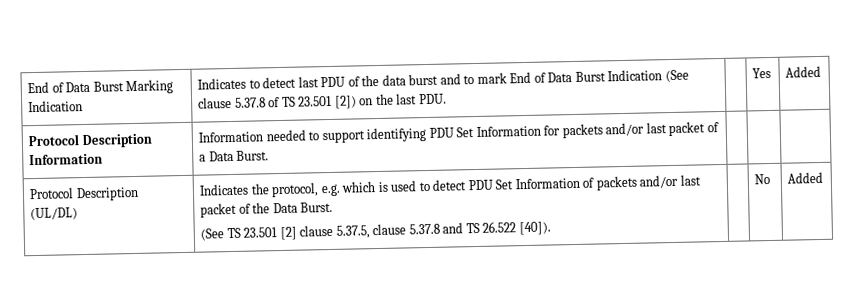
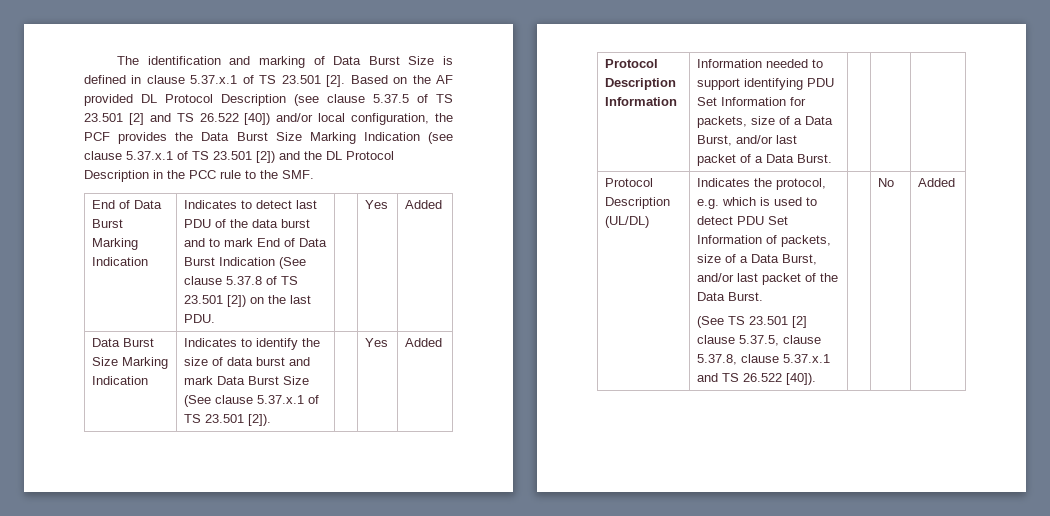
(27, 87) none -> [117,56,454,68] [84,75,453,87] [84,94,453,106] [84,113,453,125] [84,132,453,144] [84,151,394,163] [84,170,314,182] The identification and marking of Data Burst Size is defined in clause 5.37.x.1 of TS 23.501 [2]. Based on the AF provided DL Protocol Description (see clause 5.37.5 of TS 23.501 [2] and TS 26.522 [40]) and/or local configuration, the PCF provides the Data Burst Size Marking Indication (see clause 5.37.x.1 of TS 23.501 [2]) and the DL Protocol Description in the PCC rule to the SMF. //
(822, 71) none -> [92,338,155,347] [92,357,169,369] [92,376,149,385] [184,338,321,350] [184,357,311,366] [184,376,310,385] [184,395,320,407] [184,414,272,426] [365,338,389,347] [405,338,443,347] // Data Burst Size Marking Indication | Indicates to identify the size of data burst and mark Data Burst Size (See clause 5.37.x.1 of TS 23.501 [2]). | | Yes | Added
[561,123,603,139] packets -> [697,116,834,128] [697,135,733,146] packets, size of a Data Burst,
[595,175,637,191] packets -> [781,235,832,247] [697,254,818,265] packets, size of a Data Burst,
[408,223,440,235] 5.37.8 -> [697,354,831,365] 5.37.8, clause 5.37.x.1

